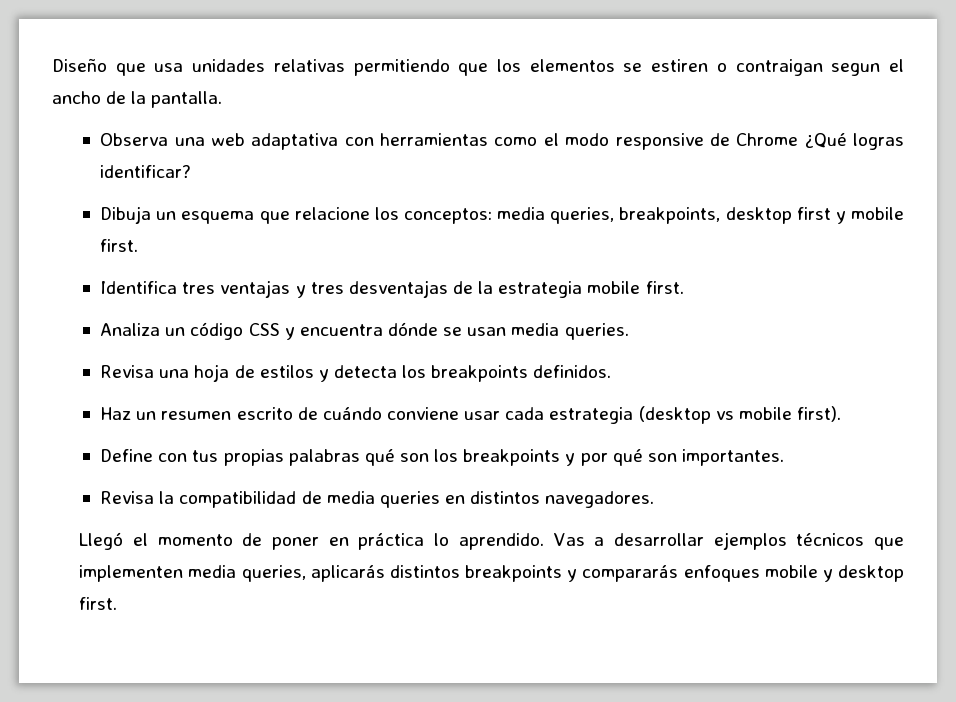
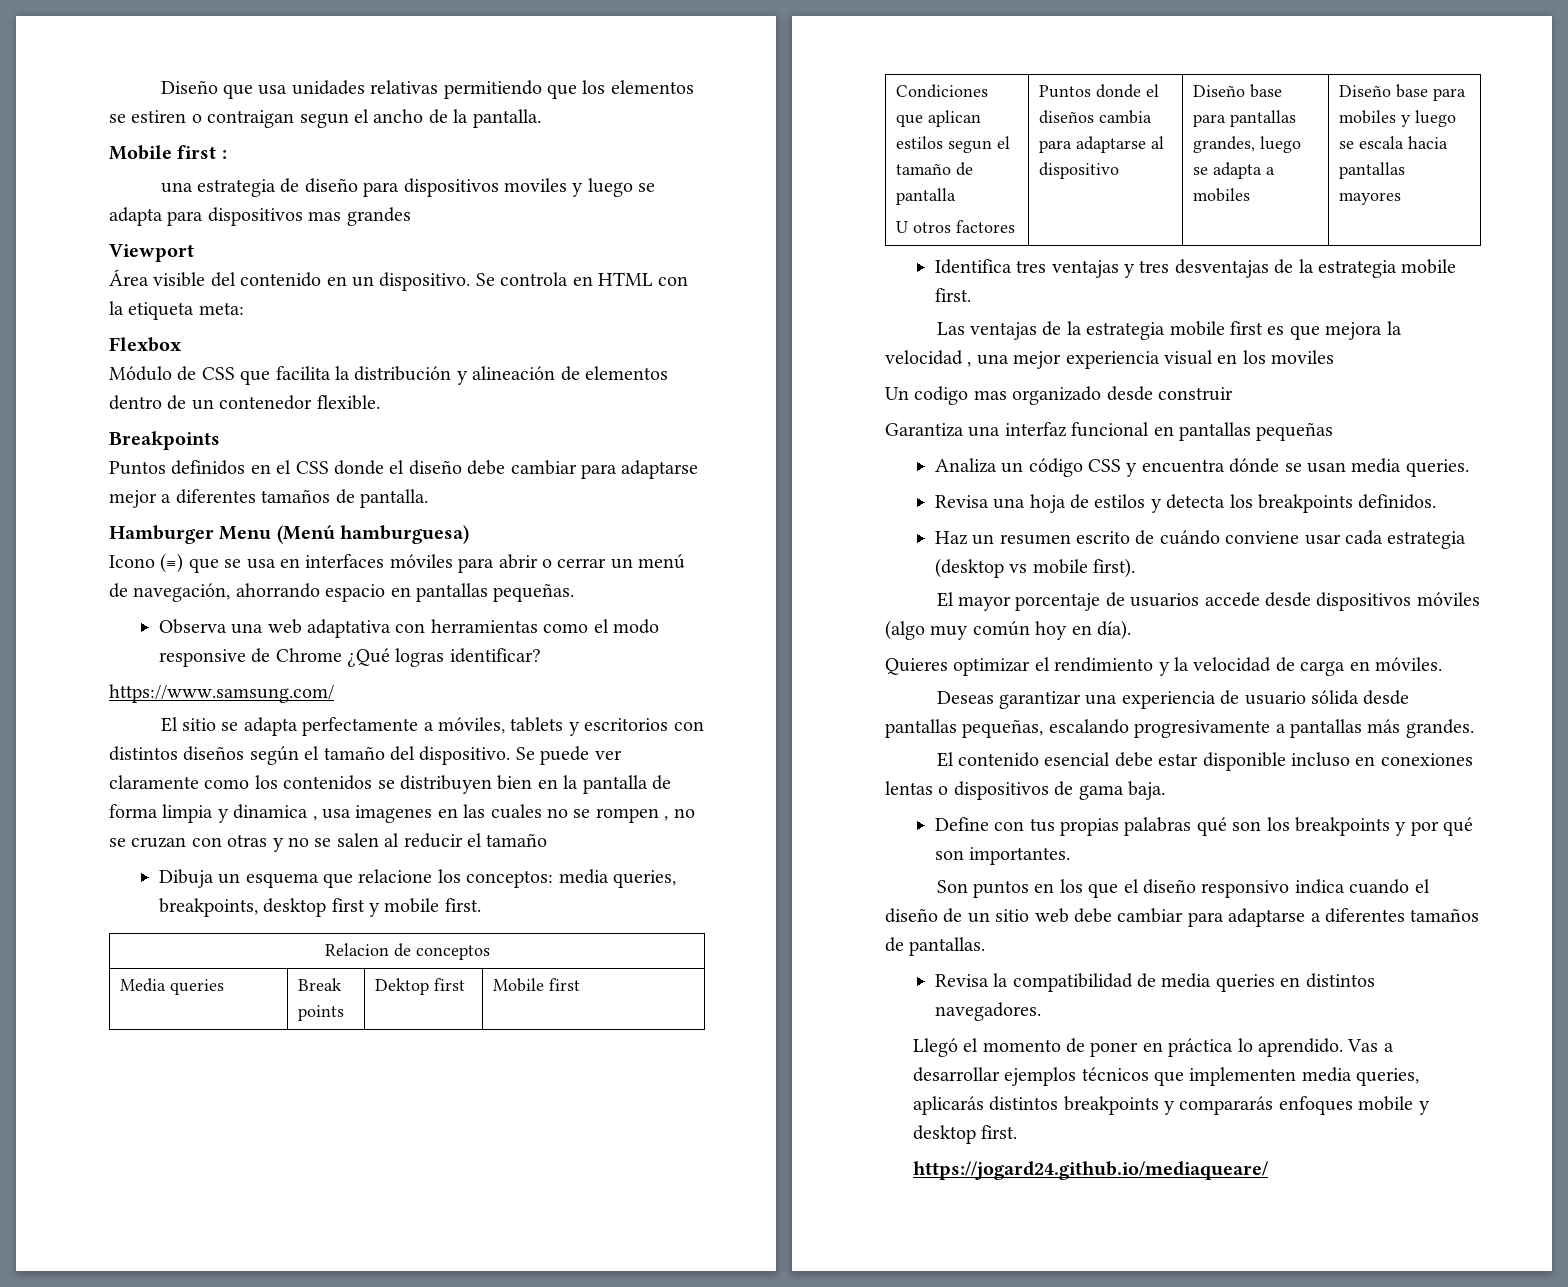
(223, 99) none -> [109,145,227,160] [160,178,656,197] [109,207,411,226] [109,244,194,262] [109,269,689,291] [109,301,244,320] [109,337,182,352] [109,366,668,385] [109,395,380,410] [109,431,220,450] [109,460,699,479] [109,489,428,508] [109,525,470,544] [109,553,686,573] [109,583,575,602] // Mobile first : // una estrategia de diseño para dispositivos moviles y luego se adapta para dispositivos mas grandes // Viewport // Área visible del contenido en un dispositivo. Se controla en HTML con la etiqueta meta: // Flexbox // Módulo de CSS que facilita la distribución y alineación de elementos dentro de un contenedor flexible. // Breakpoints // Puntos definidos en el CSS donde el diseño debe cambiar para adaptarse mejor a diferentes tamaños de pantalla. // Hamburger Menu (Menú hamburguesa) // Icono (≡) que se usa en interfaces móviles para abrir o cerrar un menú de navegación, ahorrando espacio en pantallas pequeñas.
(192, 171) none -> [109,684,334,703] [160,717,704,736] [109,746,622,765] [109,775,671,794] [109,804,695,823] [109,833,548,852] // https://www.samsung.com/ // El sitio se adapta perfectamente a móviles, tablets y escritorios con distintos diseños según el tamaño del dispositivo. Se puede ver claramente como los contenidos se distribuyen bien en la pantalla de forma limpia y dinamica , usa imagenes en las cuales no se rompen , no se cruzan con otras y no se salen al reducir el tamaño
(139, 245) none -> [324,943,490,960] [119,978,224,995] [297,978,342,991] [297,1005,344,1021] [374,978,465,995] [492,978,580,992] [895,84,988,98] [895,110,981,127] [895,136,1010,153] [895,162,973,176] [895,188,956,205] [895,220,1015,233] [1038,84,1159,98] [1038,110,1152,124] [1038,136,1164,153] [1038,162,1119,179] [1192,84,1282,98] [1192,110,1296,127] [1192,136,1301,153] [1192,162,1275,179] [1192,188,1250,202] [1338,84,1466,101] [1338,110,1456,127] [1338,136,1448,149] [1338,162,1405,179] [1338,192,1401,205] // Relacion de conceptos // Media queries | Break points | Dektop first | Mobile first // Condiciones que aplican estilos segun el tamaño de pantalla // U otros factores | Puntos donde el diseños cambia para adaptarse al dispositivo | Diseño base para pantallas grandes, luego se adapta a mobiles | Diseño base para mobiles y luego se escala hacia pantallas mayores
(684, 287) none -> [936,321,1402,340] [885,350,1335,369] [885,386,1233,405] [885,422,1334,441] // Las ventajas de la estrategia mobile first es que mejora la velocidad , una mejor experiencia visual en los moviles // Un codigo mas organizado desde construir // Garantiza una interfaz funcional en pantallas pequeñas
(841, 414) none -> [936,592,1480,611] [885,620,1131,640] [885,657,1442,676] [936,690,1410,709] [885,719,1474,738] [936,752,1473,771] [885,781,1165,800] // El mayor porcentaje de usuarios accede desde dispositivos móviles (algo muy común hoy en día). // Quieres optimizar el rendimiento y la velocidad de carga en móviles. // Deseas garantizar una experiencia de usuario sólida desde pantallas pequeñas, escalando progresivamente a pantallas más grandes. // El contenido esencial debe estar disponible incluso en conexiones lentas o dispositivos de gama baja.
(784, 457) none -> [936,879,1430,898] [885,908,1480,927] [885,937,986,956] // Son puntos en los que el diseño responsivo indica cuando el diseño de un sitio web debe cambiar para adaptarse a diferentes tamaños de pantallas.
(118, 603) none -> [912,1161,1269,1180] // https://jogard24.github.io/mediaqueare/

